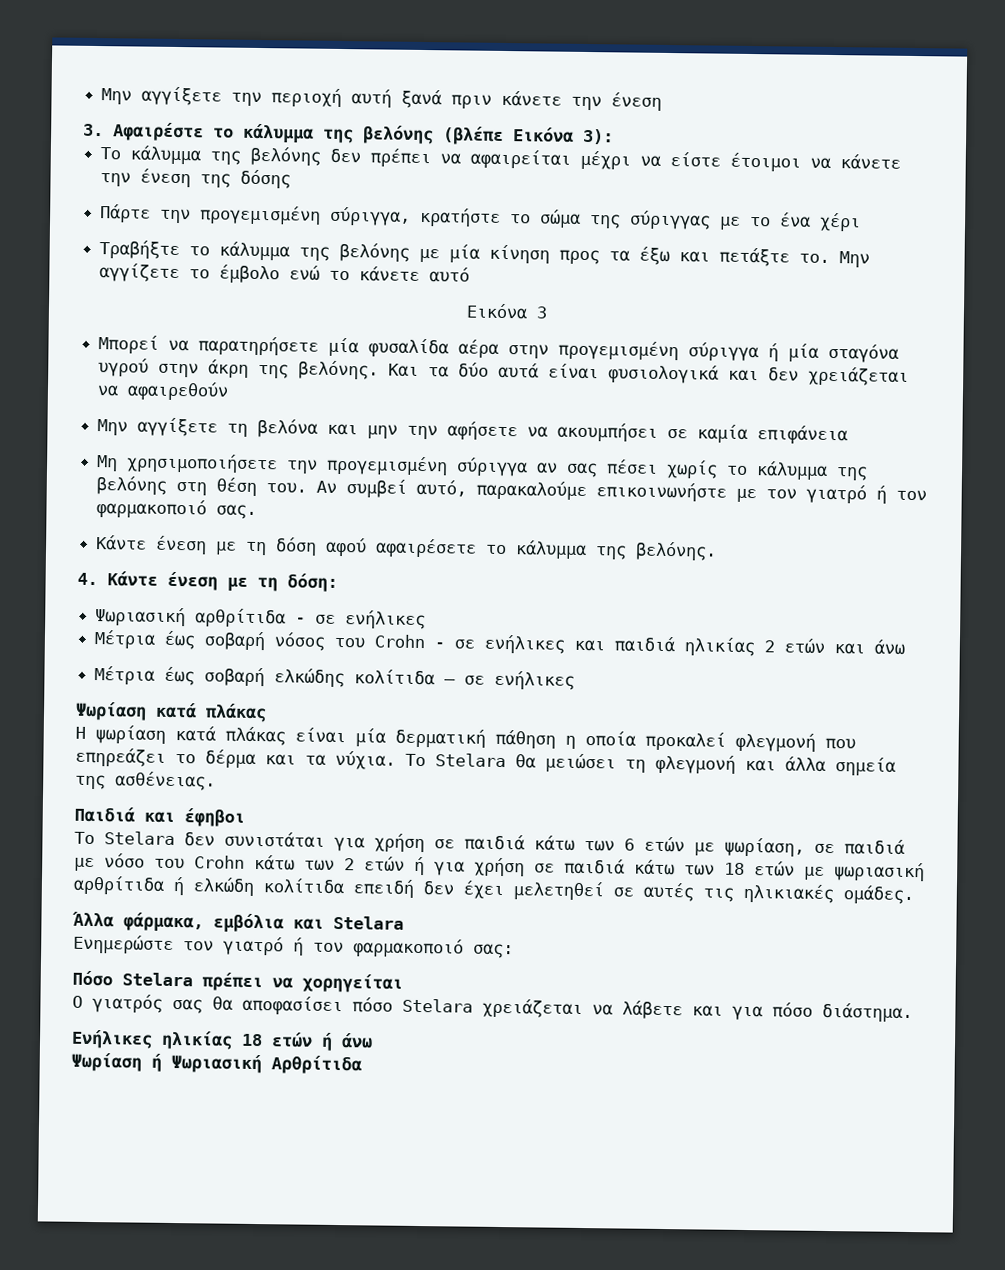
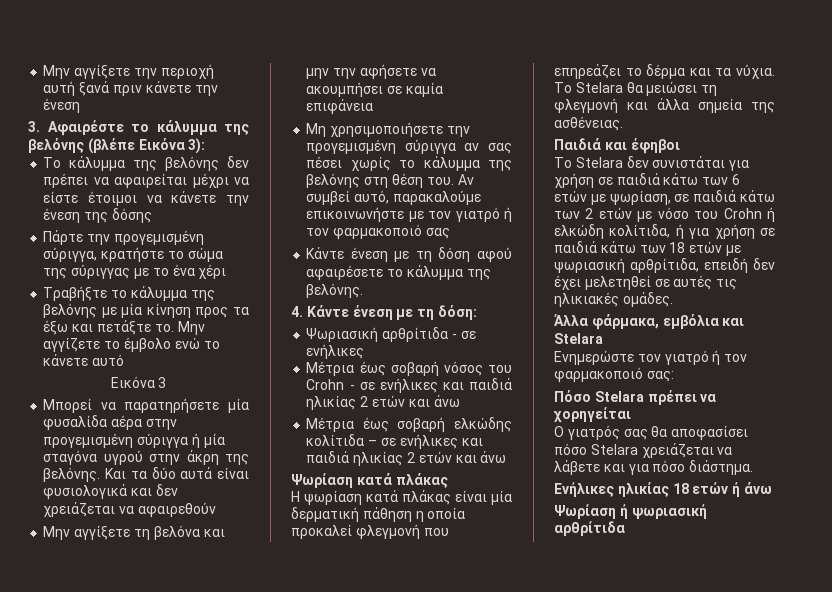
[216,504,258,519] σας. -> [425,228,450,239] σας
(576, 680) none -> [461,438,483,446] [306,451,507,466] και παιδιά ηλικίας 2 ετών και άνω
[74,853,405,872] με νόσο του Crohn κάτω των 2 ετών -> [740,190,775,202] [554,207,775,222] [554,224,671,239] κάτω των 2 ετών με νόσο του Crohn ή ελκώδη κολίτιδα,
[73,875,345,896] αρθρίτιδα ή ελκώδη κολίτιδα -> [630,258,699,273] αρθρίτιδα,
[171,1053,362,1075] Ψωριασική Αρθρίτιδα -> [631,504,707,519] [554,521,625,536] ψωριασική αρθρίτιδα

